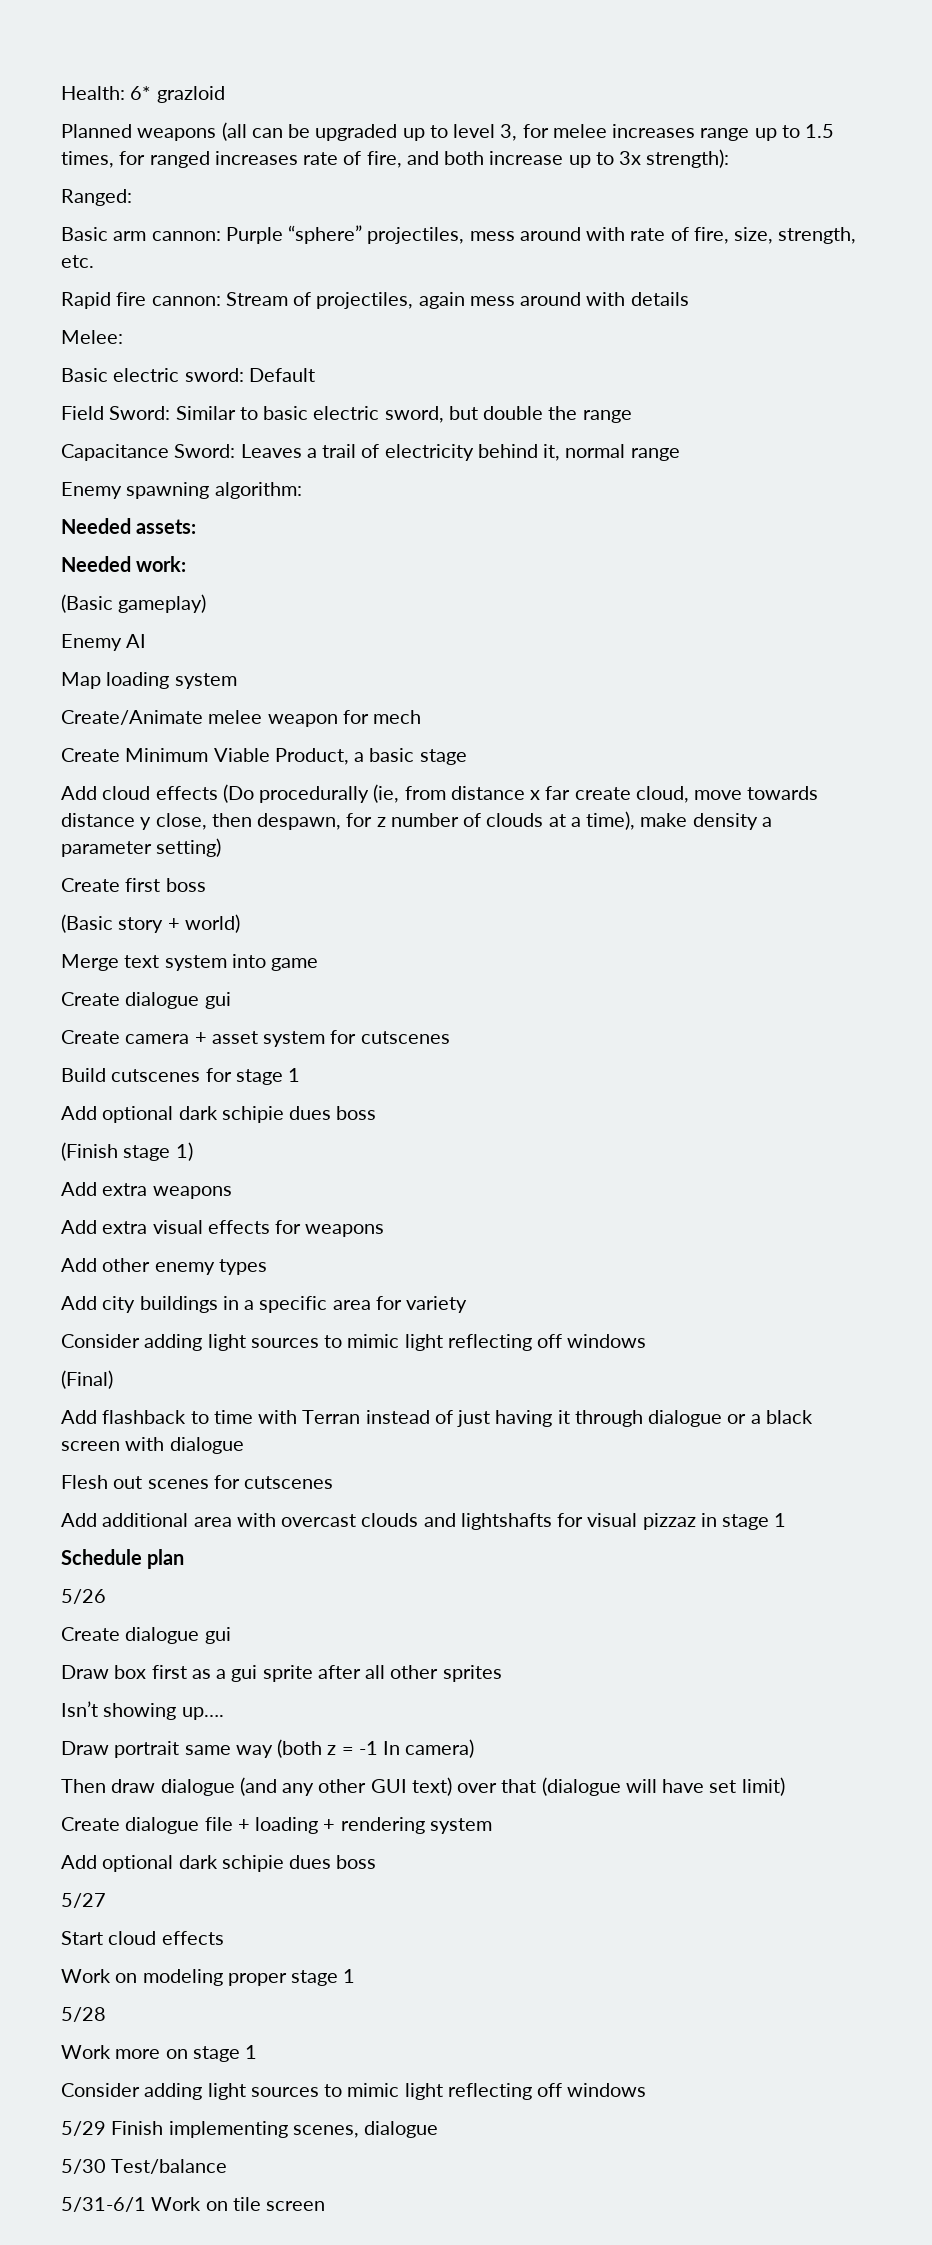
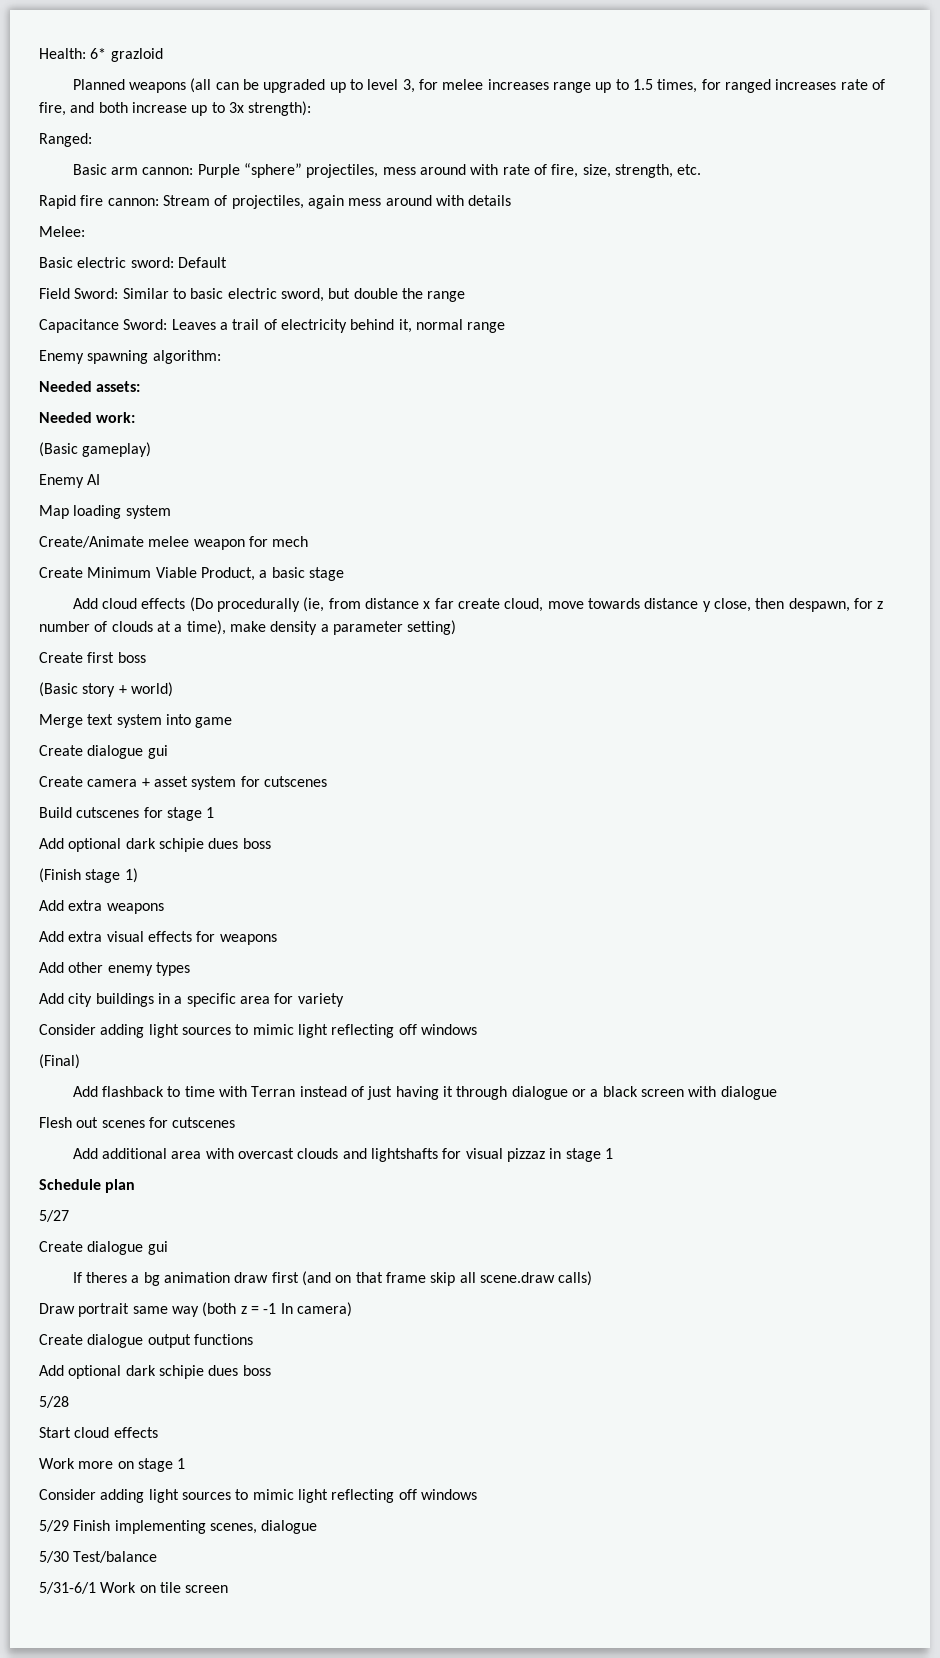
[61,1589,106,1604] [61,1627,231,1644] [61,1665,502,1682] [61,1701,224,1720] 5/26 // Create dialogue gui // Draw box first as a gui sprite after all other sprites // Isn’t showing up…. -> [39,1210,69,1222] [39,1241,168,1255] [72,1271,593,1286] 5/27 // Create dialogue gui // If theres a bg animation draw first (and on that frame skip all scene.draw calls)
[61,1777,785,1796] [61,1817,492,1834] [61,1855,377,1872] [61,1893,106,1908] Then draw dialogue (and any other GUI text) over that (dialogue will have set limit) // Create dialogue file + loading + rendering system // Add optional dark schipie dues boss // 5/27 -> [39,1334,253,1348] [39,1365,271,1379] [39,1396,69,1408] Create dialogue output functions // Add optional dark schipie dues boss // 5/28
[61,1969,356,1986] [61,2007,106,2022] // Work on modeling proper stage 1 // 5/28 -> (158, 1432) none

